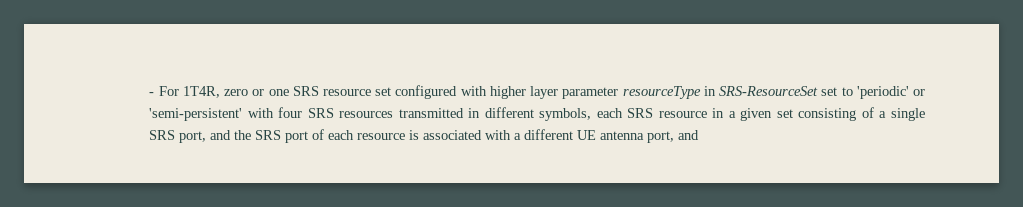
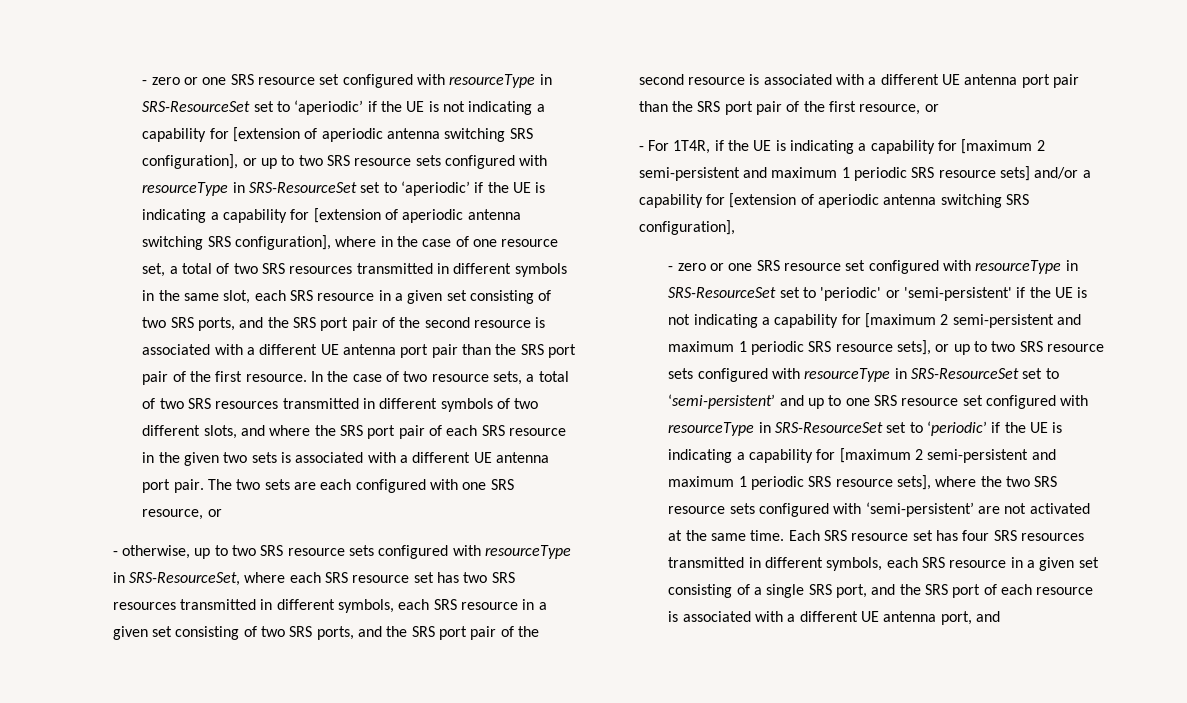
[149,85,619,99] - For 1T4R, zero or one SRS resource set configured with higher layer parameter -> [142,74,552,88] [142,100,545,115] [142,127,533,142] [142,154,548,169] [142,181,546,196] [142,208,521,223] [142,235,559,250] [142,263,567,277] [142,290,552,304] [142,317,546,331] [142,344,576,358] [142,371,569,385] [142,398,539,412] [142,425,566,439] [142,452,549,466] [142,479,514,493] [142,509,222,520] [112,545,571,559] [112,572,515,586] [112,599,547,613] [112,626,539,640] [638,74,1079,88] [638,101,939,115] [638,139,1045,154] [638,166,1091,181] [638,193,1029,208] [638,220,735,235] [668,260,971,274] - zero or one SRS resource set configured with resourceType in SRS-ResourceSet set to ‘aperiodic’ if the UE is not indicating a capability for [extension of aperiodic antenna switching SRS configuration], or up to two SRS resource sets configured with resourceType in SRS-ResourceSet set to ‘aperiodic’ if the UE is indicating a capability for [extension of aperiodic antenna switching SRS configuration], where in the case of one resource set, a total of two SRS resources transmitted in different symbols in the same slot, each SRS resource in a given set consisting of two SRS ports, and the SRS port pair of the second resource is associated with a different UE antenna port pair than the SRS port pair of the first resource. In the case of two resource sets, a total of two SRS resources transmitted in different symbols of two different slots, and where the SRS port pair of each SRS resource in the given two sets is associated with a different UE antenna port pair. The two sets are each configured with one SRS resource, or // - otherwise, up to two SRS resource sets configured with resourceType in SRS-ResourceSet, where each SRS resource set has two SRS resources transmitted in different symbols, each SRS resource in a given set consisting of two SRS ports, and the SRS port pair of the second resource is associated with a different UE antenna port pair than the SRS port pair of the first resource, or // - For 1T4R, if the UE is indicating a capability for [maximum 2 semi-persistent and maximum 1 periodic SRS resource sets] and/or a capability for [extension of aperiodic antenna switching SRS configuration], // - zero or one SRS resource set configured with
[247,108,274,118] with -> [1016,287,1088,298] [668,313,1081,328] [668,340,1104,355] [668,368,1059,382] [668,394,1089,409] [668,421,1063,436] [668,448,1056,463] [668,475,1058,490] [668,502,1090,517] [668,530,958,541] if the UE is not indicating a capability for [maximum 2 semi-persistent and maximum 1 periodic SRS resource sets], or up to two SRS resource sets configured with resourceType in SRS-ResourceSet set to ‘semi-persistent’ and up to one SRS resource set configured with resourceType in SRS-ResourceSet set to ‘periodic’ if the UE is indicating a capability for [maximum 2 semi-persistent and maximum 1 periodic SRS resource sets], where the two SRS resource sets configured with ‘semi-persistent’ are not activated at the same time. Each SRS resource set has

